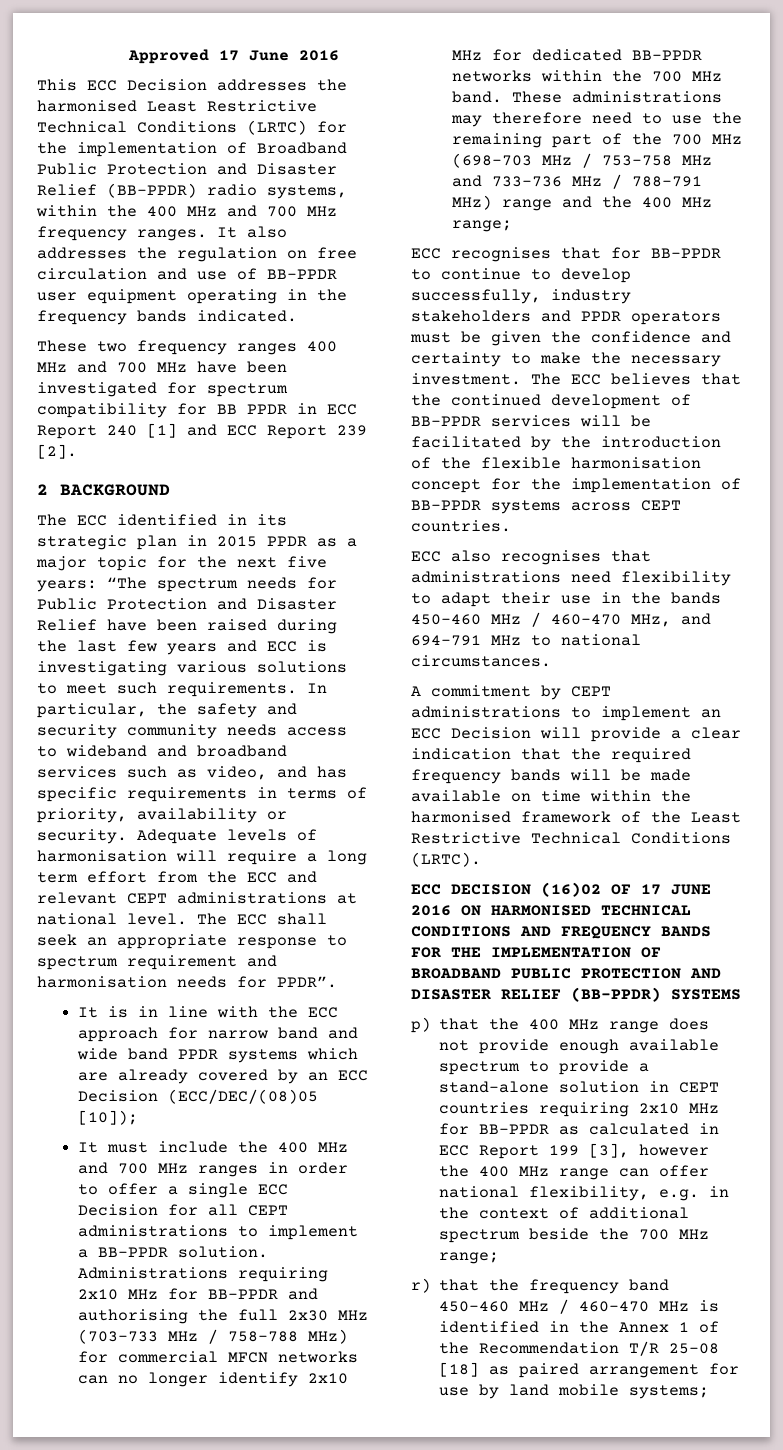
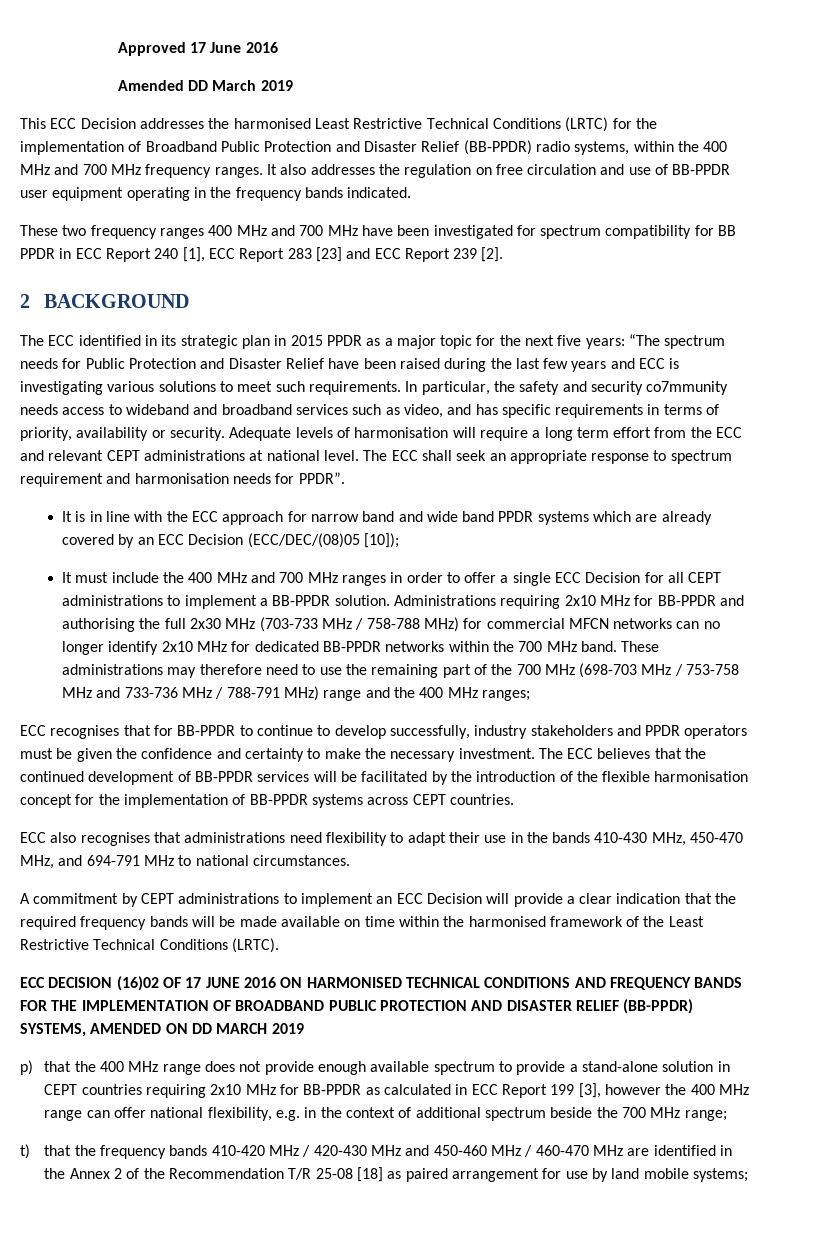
(339, 55) none -> [117,80,293,91] // Amended DD March 2019
[147,423,177,438] [1] -> [182,247,342,262] [1], ECC Report 283 [23]
[127,724,217,739] community -> [646,381,729,395] co7mmunity
[452,220,513,232] range; -> [481,690,530,701] ranges;
[411,612,621,627] 450-460 MHz / 460-470 -> [594,832,744,846] 410-430 MHz, 450-470
[671,989,741,1000] SYSTEMS -> [20,1023,304,1037] SYSTEMS, AMENDED ON DD MARCH 2019
[411,1278,431,1293] r) -> [20,1144,30,1159] t)
[629,1279,670,1291] band -> [169,1145,430,1157] bands 410-420 MHz / 420-430 MHz and
[699,1300,720,1312] is -> [627,1148,650,1156] are
[679,1322,690,1332] 1 -> [114,1168,123,1179] 2

